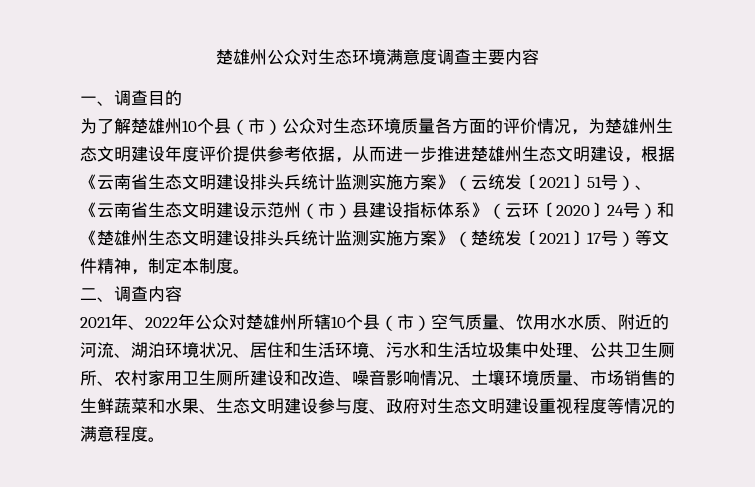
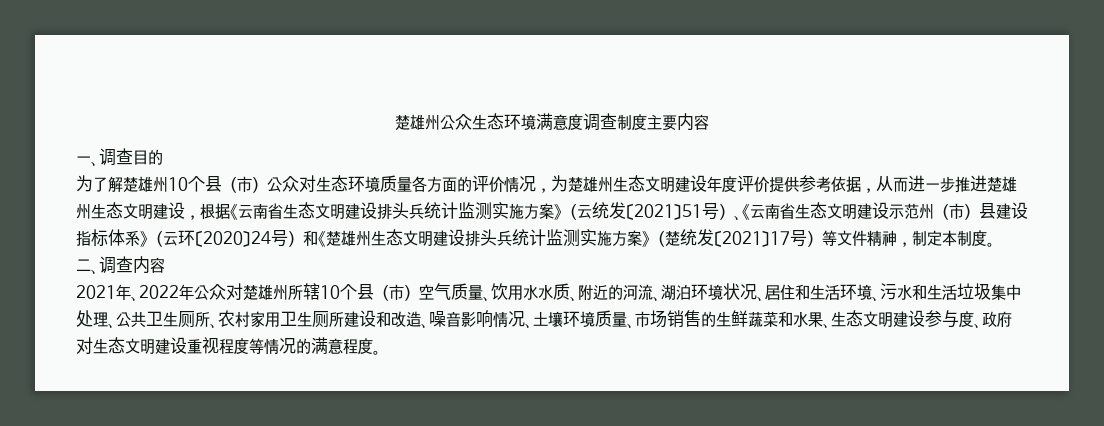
[301,49,318,65] 对 -> (472, 122) none
(471, 56) none -> [617,114,647,131] 制度

